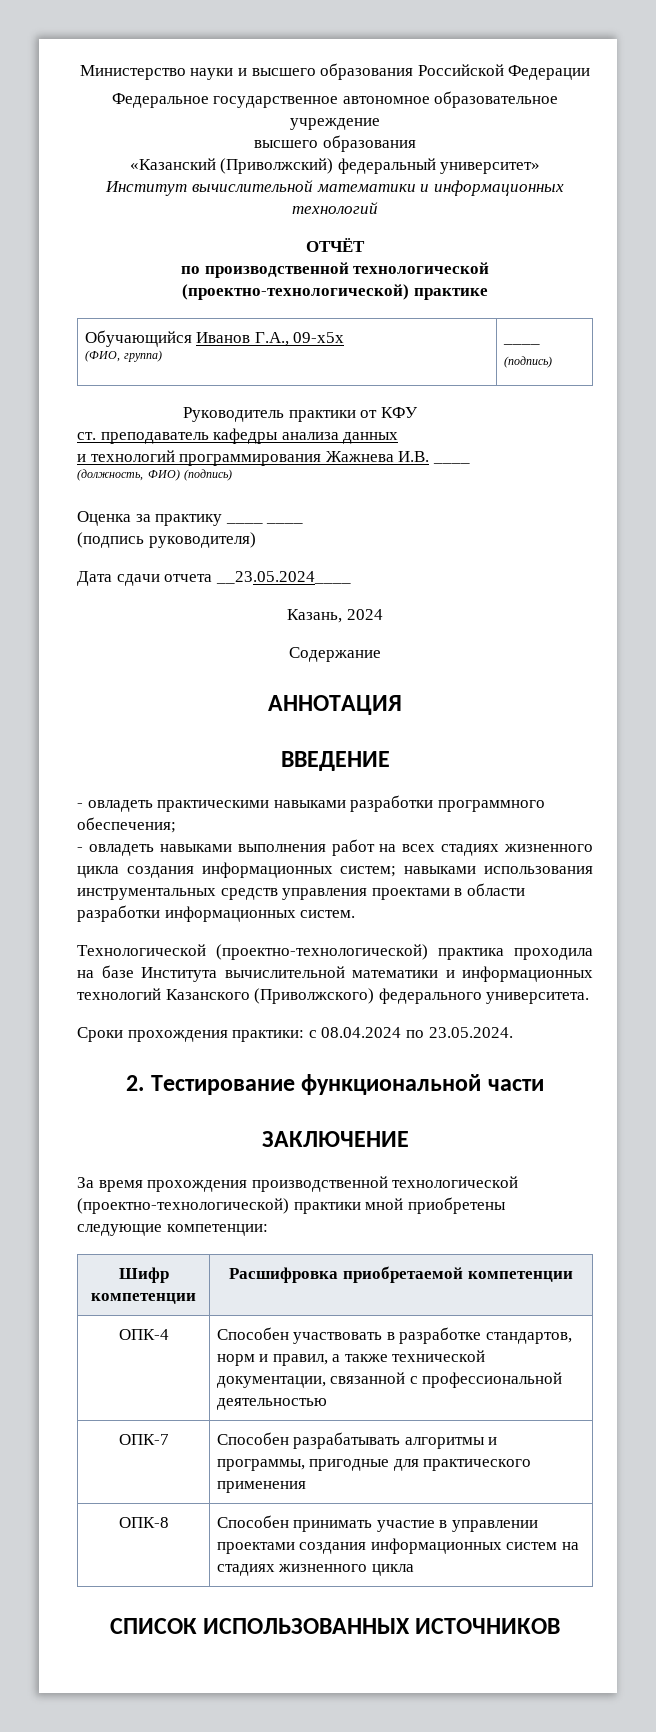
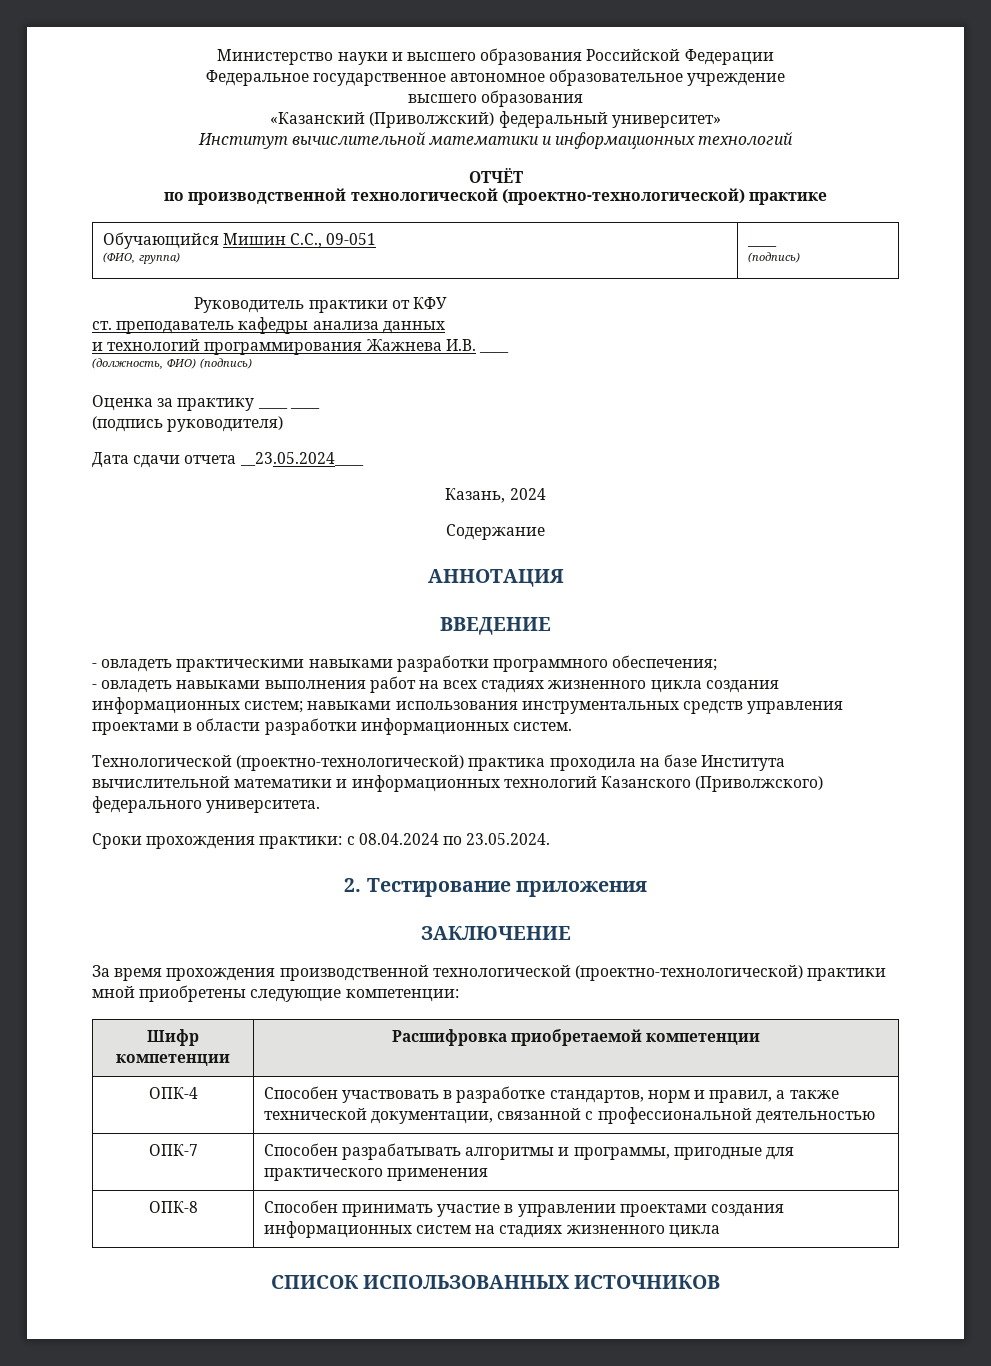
[196,332,345,346] Иванов Г.А., 09-х5х -> [223,233,377,248] Мишин С.С., 09-051
[301,1074,544,1095] функциональной части -> [515,881,647,897] приложения

